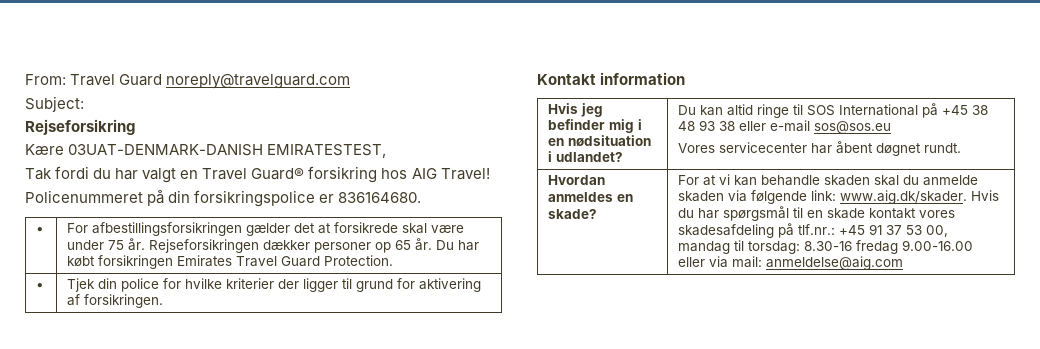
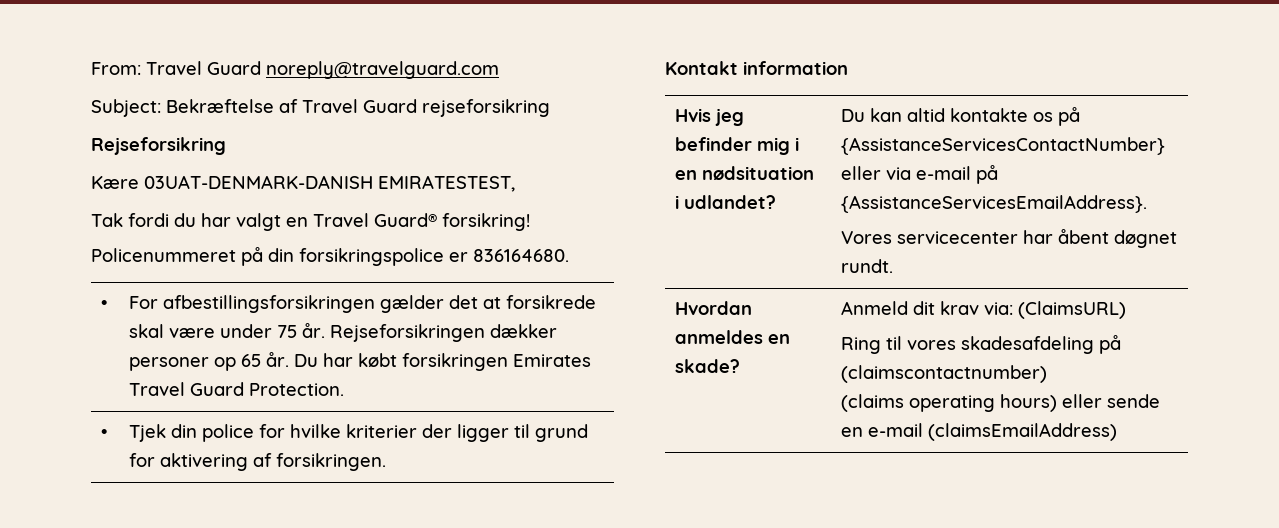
(84, 104) none -> [166,99,550,117] Bekræftelse af Travel Guard rejseforsikring
[308,166,490,183] forsikring hos AIG Travel! -> [442,213,530,231] forsikring!
[757,103,989,118] [678,120,892,134] ringe til SOS International på +45 38 48 93 38 eller e-mail sos@sos.eu -> [949,107,1080,126] [840,137,1165,155] [840,165,998,184] [840,195,1147,213] kontakte os på {AssistanceServicesContactNumber} eller via e-mail på {AssistanceServicesEmailAddress}.
[678,174,979,186] [678,190,1000,204] [678,206,956,221] [678,223,949,238] [678,240,974,254] [678,256,904,270] For at vi kan behandle skaden skal du anmelde skaden via følgende link: www.aig.dk/skader. Hvis du har spørgsmål til en skade kontakt vores skadesafdeling på tlf.nr.: +45 91 37 53 00, mandag til torsdag: 8.30-16 fredag 9.00-16.00 eller via mail: anmeldelse@aig.com -> [840,301,1126,319] [840,335,1121,354] [840,365,1047,383] [840,394,1160,412] [840,423,1117,441] Anmeld dit krav via: (ClaimsURL) // Ring til vores skadesafdeling på (claimscontactnumber) // (claims operating hours) eller sende en e-mail (claimsEmailAddress)

